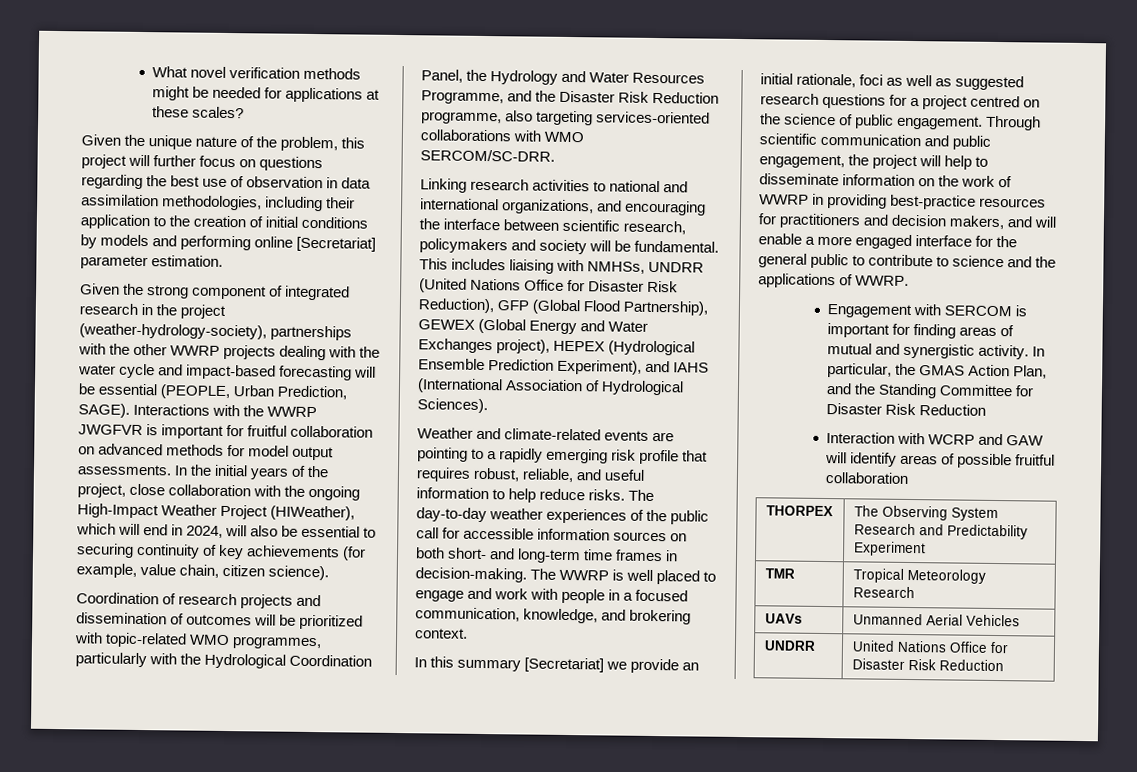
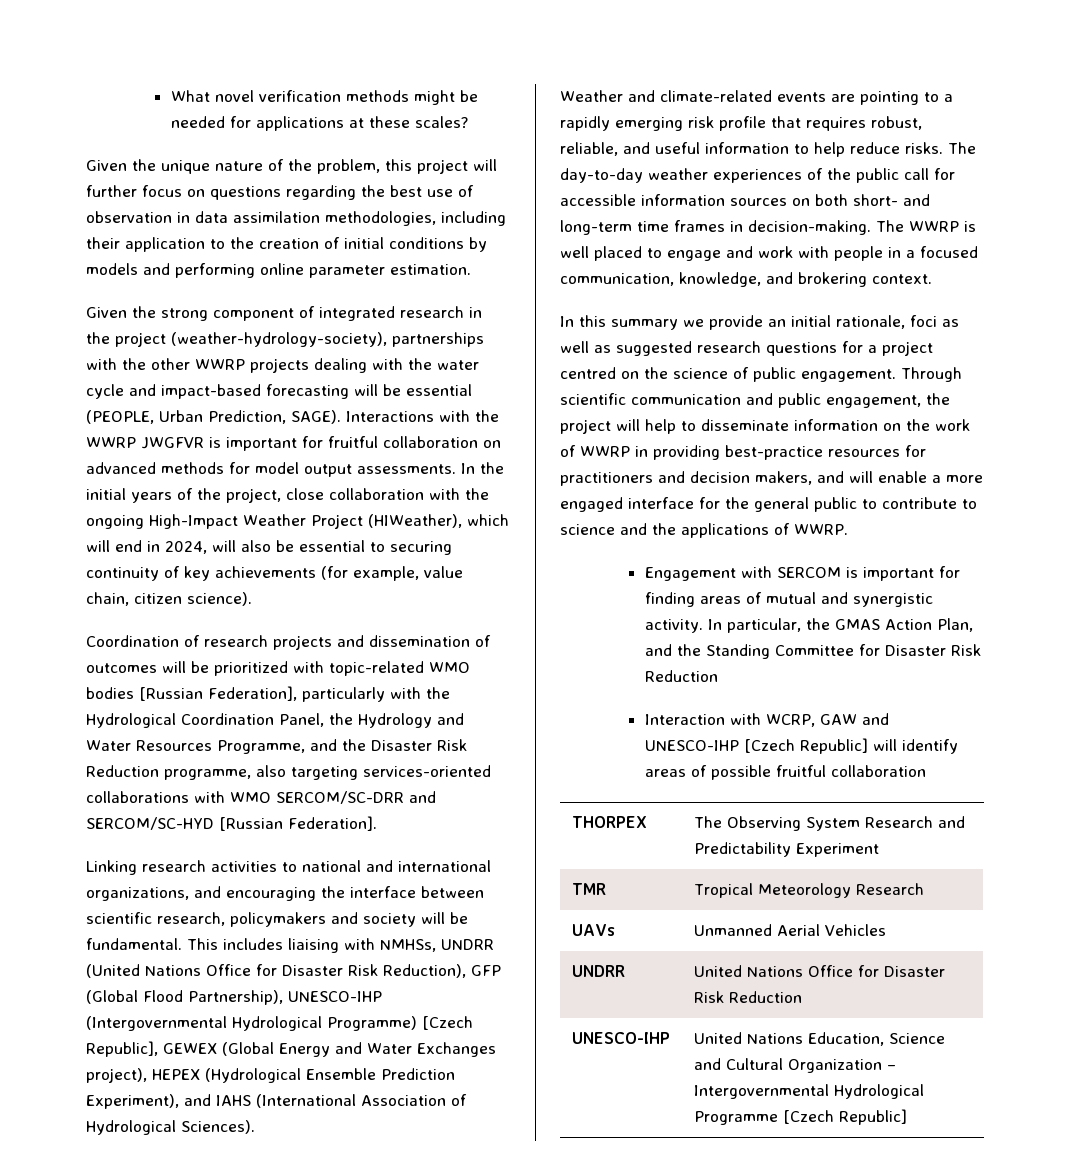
[296,236,377,252] [Secretariat] -> (304, 269) none
[232,636,323,650] programmes, -> [86,686,297,701] bodies [Russian Federation],
[420,149,555,162] SERCOM/SC-DRR. -> [276,791,436,804] [86,816,377,831] SERCOM/SC-DRR and SERCOM/SC-HYD [Russian Federation].
(709, 308) none -> [288,991,382,1002] [86,1016,473,1031] [86,1041,158,1057] UNESCO-IHP (Intergovernmental Hydrological Programme) [Czech Republic],
[524,657,605,673] [Secretariat] -> (678, 324) none
[928,433,1045,446] WCRP and GAW -> [765,713,889,727] [644,738,868,754] WCRP, GAW and UNESCO-IHP [Czech Republic]
(1004, 665) none -> [571,1032,670,1044] [693,1032,945,1046] [693,1058,896,1073] [693,1084,924,1099] [693,1109,907,1125] // UNESCO-IHP | United Nations Education, Science and Cultural Organization – Intergovernmental Hydrological Programme [Czech Republic]

